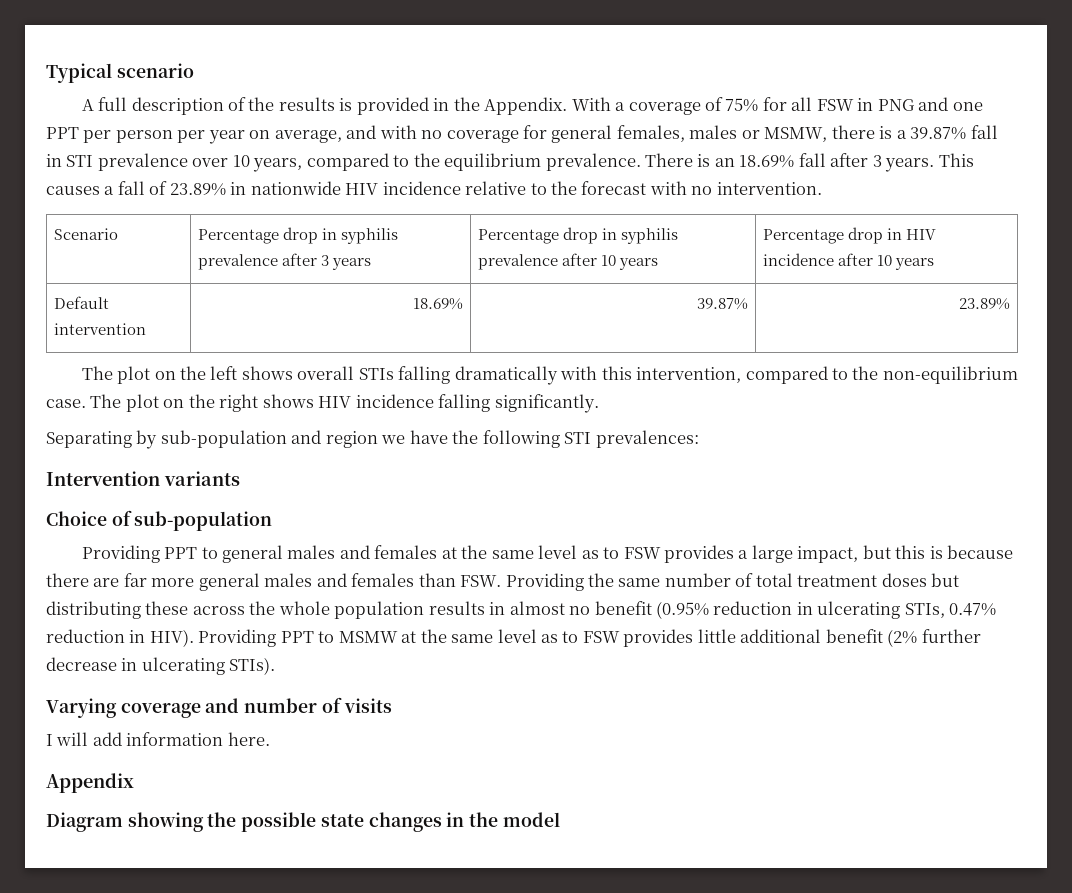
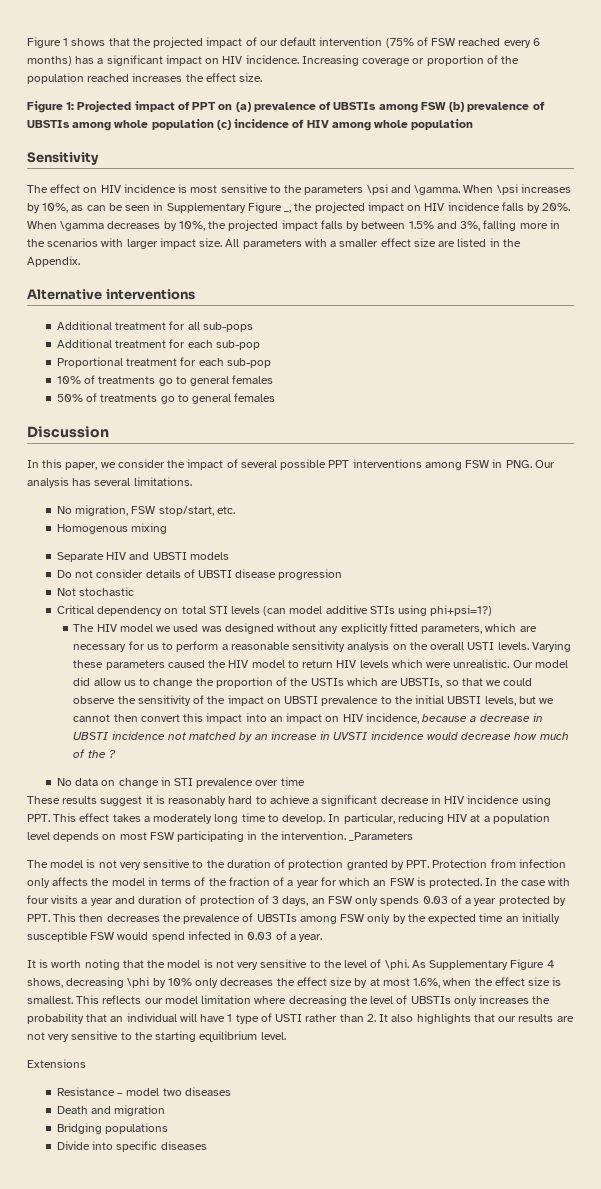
[46,63,194,83] [81,97,983,115] [46,125,998,144] [46,153,974,172] [46,181,822,196] [54,228,119,240] [198,227,399,244] [198,253,372,270] [478,227,679,244] [478,253,659,270] [763,227,937,244] [763,253,935,270] [54,296,110,309] [54,323,147,335] [412,298,463,310] [696,298,748,310] [958,298,1010,310] [81,366,1018,385] [46,394,599,413] [46,430,699,449] [46,471,240,486] [46,510,273,531] [81,545,1014,563] [46,573,960,591] [46,601,997,619] [46,629,981,647] [46,657,276,675] [46,697,392,718] [46,732,270,746] [46,773,134,793] [46,812,560,832] Typical scenario // A full description of the results is provided in the Appendix. With a coverage of 75% for all FSW in PNG and one PPT per person per year on average, and with no coverage for general females, males or MSMW, there is a 39.87% fall in STI prevalence over 10 years, compared to the equilibrium prevalence. There is an 18.69% fall after 3 years. This causes a fall of 23.89% in nationwide HIV incidence relative to the forecast with no intervention. // Scenario | Percentage drop in syphilis prevalence after 3 years | Percentage drop in syphilis prevalence after 10 years | Percentage drop in HIV incidence after 10 years // Default intervention | 18.69% | 39.87% | 23.89% // The plot on the left shows overall STIs falling dramatically with this intervention, compared to the non-equilibrium case. The plot on the right shows HIV incidence falling significantly. // Separating by sub-population and region we have the following STI prevalences: // Intervention variants // Choice of sub-population // Providing PPT to general males and females at the same level as to FSW provides a large impact, but this is because there are far more general males and females than FSW. Providing the same number of total treatment doses but distributing these across the whole population results in almost no benefit (0.95% reduction in ulcerating STIs, 0.47% reduction in HIV). Providing PPT to MSMW at the same level as to FSW provides little additional benefit (2% further decrease in ulcerating STIs). // Varying coverage and number of visits // I will add information here. // Appendix // Diagram showing the possible state changes in the model -> [27,37,540,48] [27,55,520,66] [27,73,263,84] [27,101,545,113] [27,119,474,131] [27,152,99,165] [27,184,571,195] [27,202,571,213] [27,220,560,231] [27,238,521,249] [27,256,80,267] [27,289,195,300] [56,321,253,332] [56,339,260,350] [56,357,271,368] [56,375,274,386] [56,393,276,404] [27,426,109,438] [27,459,555,470] [27,477,192,488] [56,505,235,516] [56,523,168,534] [56,552,229,562] [56,569,343,580] [56,587,135,596] [56,605,493,616] [73,623,537,634] [73,641,571,652] [73,659,568,670] [73,677,533,688] [73,695,554,706] [73,713,543,724] [73,731,569,742] [73,749,116,758] [56,777,305,788] [27,795,551,806] [27,813,550,824] [27,831,414,842] [27,859,566,870] [27,877,571,888] [27,895,566,906] [27,913,560,924] [27,931,323,942] [27,959,554,970] [27,977,562,988] [27,995,551,1006] [27,1013,574,1024] [27,1031,286,1042] [27,1059,86,1068] [56,1087,231,1096] [56,1105,166,1116] [56,1123,169,1134] [56,1141,207,1152] Figure 1 shows that the projected impact of our default intervention (75% of FSW reached every 6 months) has a significant impact on HIV incidence. Increasing coverage or proportion of the population reached increases the effect size. // Figure 1: Projected impact of PPT on (a) prevalence of UBSTIs among FSW (b) prevalence of UBSTIs among whole population (c) incidence of HIV among whole population // Sensitivity // The effect on HIV incidence is most sensitive to the parameters \psi and \gamma. When \psi increases by 10%, as can be seen in Supplementary Figure _, the projected impact on HIV incidence falls by 20%. When \gamma decreases by 10%, the projected impact falls by between 1.5% and 3%, falling more in the scenarios with larger impact size. All parameters with a smaller effect size are listed in the Appendix. // Alternative interventions // Additional treatment for all sub-pops // Additional treatment for each sub-pop // Proportional treatment for each sub-pop // 10% of treatments go to general females // 50% of treatments go to general females // Discussion // In this paper, we consider the impact of several possible PPT interventions among FSW in PNG. Our analysis has several limitations. // No migration, FSW stop/start, etc. // Homogenous mixing // Separate HIV and UBSTI models // Do not consider details of UBSTI disease progression // Not stochastic // Critical dependency on total STI levels (can model additive STIs using phi+psi=1?) // The HIV model we used was designed without any explicitly fitted parameters, which are necessary for us to perform a reasonable sensitivity analysis on the overall USTI levels. Varying these parameters caused the HIV model to return HIV levels which were unrealistic. Our model did allow us to change the proportion of the USTIs which are UBSTIs, so that we could observe the sensitivity of the impact on UBSTI prevalence to the initial UBSTI levels, but we cannot then convert this impact into an impact on HIV incidence, because a decrease in UBSTI incidence not matched by an increase in UVSTI incidence would decrease how much of the ? // No data on change in STI prevalence over time // These results suggest it is reasonably hard to achieve a significant decrease in HIV incidence using PPT. This effect takes a moderately long time to develop. In particular, reducing HIV at a population level depends on most FSW participating in the intervention. _Parameters // The model is not very sensitive to the duration of protection granted by PPT. Protection from infection only affects the model in terms of the fraction of a year for which an FSW is protected. In the case with four visits a year and duration of protection of 3 days, an FSW only spends 0.03 of a year protected by PPT. This then decreases the prevalence of UBSTIs among FSW only by the expected time an initially susceptible FSW would spend infected in 0.03 of a year. // It is worth noting that the model is not very sensitive to the level of \phi. As Supplementary Figure 4 shows, decreasing \phi by 10% only decreases the effect size by at most 1.6%, when the effect size is smallest. This reflects our model limitation where decreasing the level of UBSTIs only increases the probability that an individual will have 1 type of USTI rather than 2. It also highlights that our results are not very sensitive to the starting equilibrium level. // Extensions // Resistance – model two diseases // Death and migration // Bridging populations // Divide into specific diseases

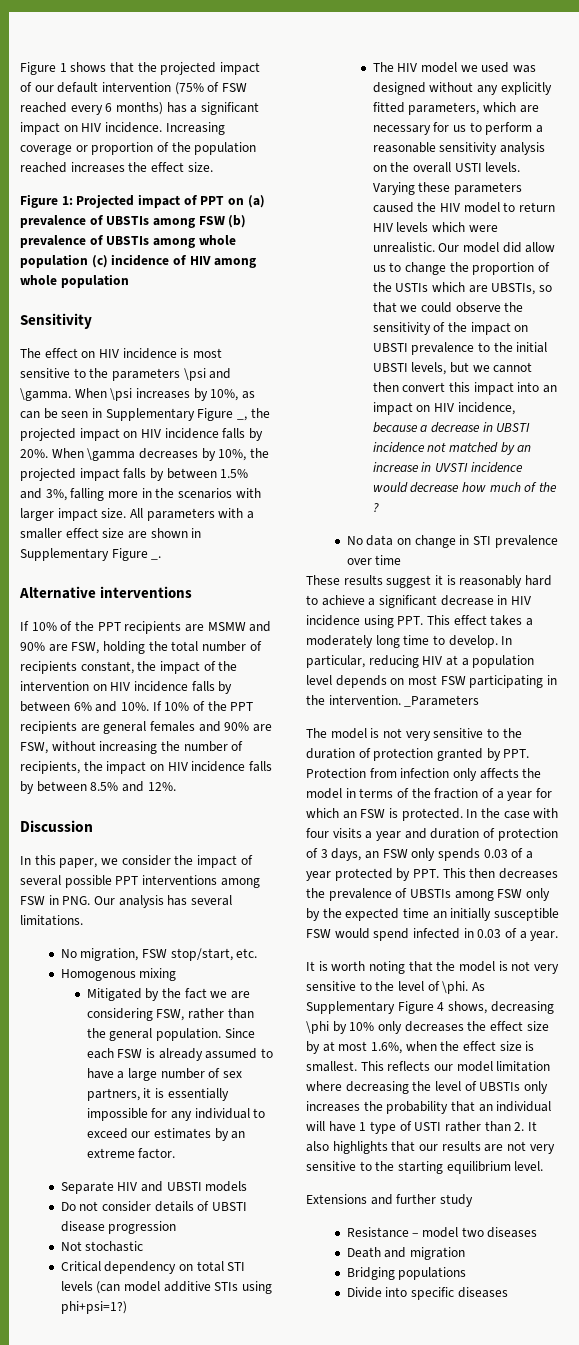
[457,238,521,247] [27,256,80,267] [27,289,195,300] [56,321,253,332] [56,339,260,350] [56,357,271,368] [56,375,274,386] [56,393,276,404] listed in the Appendix. // Alternative interventions // Additional treatment for all sub-pops // Additional treatment for each sub-pop // Proportional treatment for each sub-pop // 10% of treatments go to general females // 50% of treatments go to general females -> [150,528,202,538] [20,548,162,561] [19,586,193,599] [20,621,272,634] [20,641,262,654] [20,661,238,674] [20,681,233,694] [20,701,254,712] [20,721,272,734] [20,741,244,754] [20,761,272,774] [20,781,176,794] shown in Supplementary Figure _. // Alternative interventions // If 10% of the PPT recipients are MSMW and 90% are FSW, holding the total number of recipients constant, the impact of the intervention on HIV incidence falls by between 6% and 10%. If 10% of the PPT recipients are general females and 90% are FSW, without increasing the number of recipients, the impact on HIV incidence falls by between 8.5% and 12%.
(168, 528) none -> [86,988,250,1001] [86,1008,254,1021] [86,1028,255,1041] [86,1048,273,1061] [86,1068,242,1081] [86,1088,229,1101] [86,1108,266,1121] [86,1128,246,1141] [86,1148,176,1159] // Mitigated by the fact we are considering FSW, rather than the general population. Since each FSW is already assumed to have a large number of sex partners, it is essentially impossible for any individual to exceed our estimates by an extreme factor.
(86, 1063) none -> [370,1194,473,1207] and further study

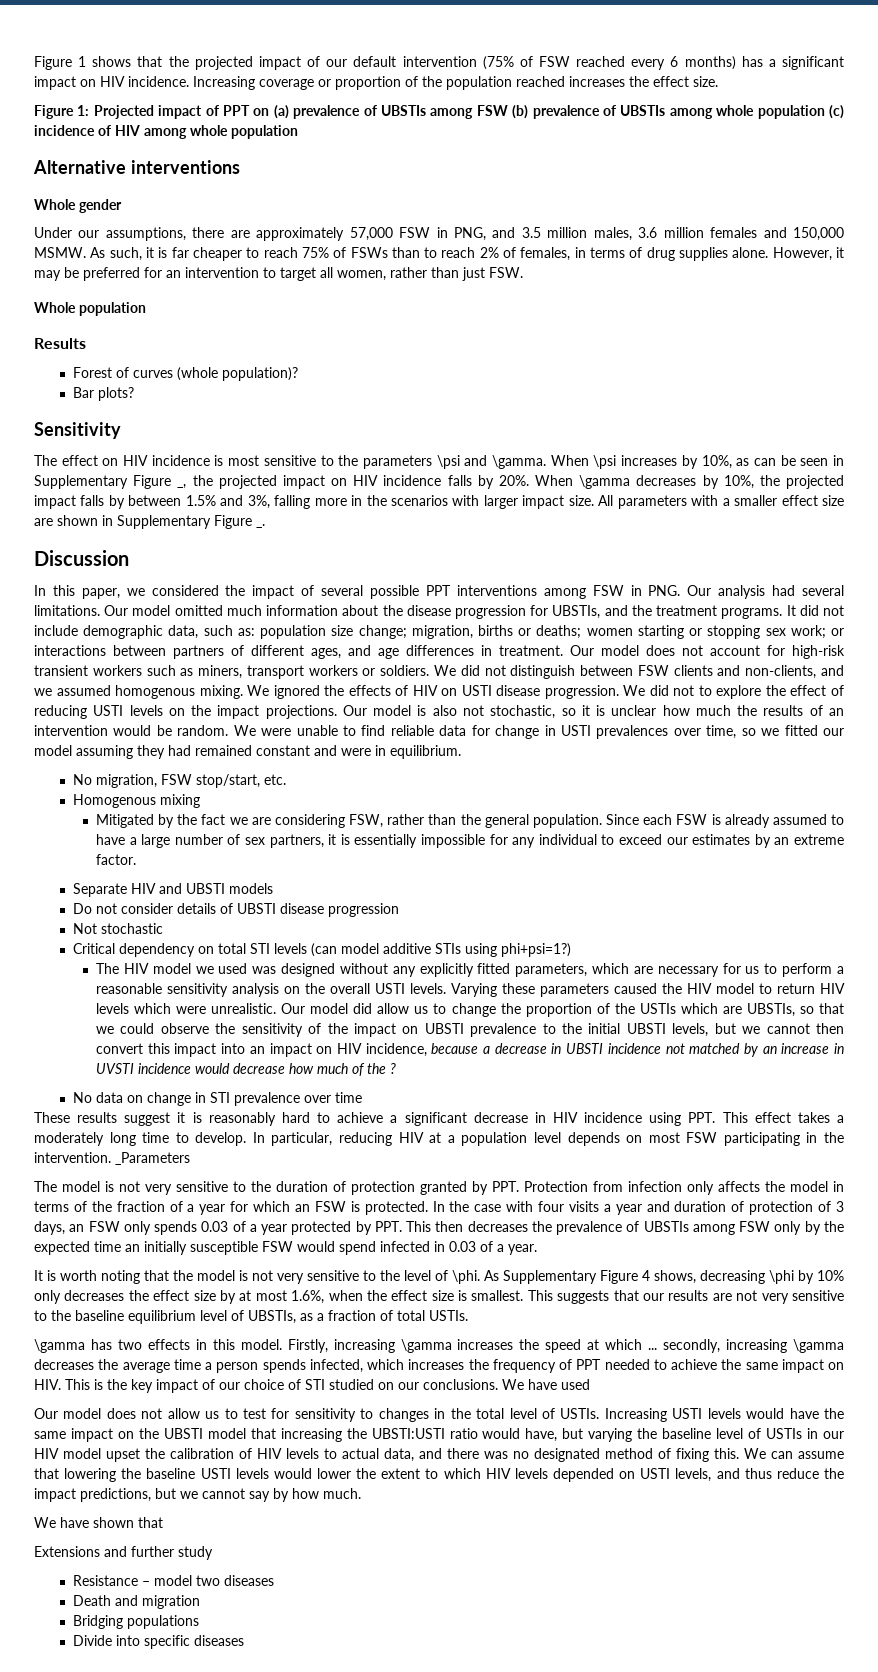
(129, 281) none -> [33,160,240,174] [34,199,122,213] [34,227,845,241] [34,247,845,261] [34,267,523,281] [34,302,146,316] [34,338,86,349] [72,367,298,381] [72,387,134,401] // Alternative interventions // Whole gender // Under our assumptions, there are approximately 57,000 FSW in PNG, and 3.5 million males, 3.6 million females and 150,000 MSMW. As such, it is far cheaper to reach 75% of FSWs than to reach 2% of females, in terms of drug supplies alone. However, it may be preferred for an intervention to target all women, rather than just FSW. // Whole population // Results // Forest of curves (whole population)? // Bar plots?
[19,586,193,599] [20,621,272,634] [20,641,262,654] [20,661,238,674] [20,681,233,694] [20,701,254,712] [20,721,272,734] [20,741,244,754] [20,761,272,774] [20,781,176,794] // Alternative interventions // If 10% of the PPT recipients are MSMW and 90% are FSW, holding the total number of recipients constant, the impact of the intervention on HIV incidence falls by between 6% and 10%. If 10% of the PPT recipients are general females and 90% are FSW, without increasing the number of recipients, the impact on HIV incidence falls by between 8.5% and 12%. -> (265, 526) none
[121,855,171,866] consider -> [151,585,219,596] considered
[167,895,188,906] has -> [772,585,796,596] had
(83, 920) none -> [104,605,844,619] [34,625,844,639] [34,645,845,659] [34,665,845,679] [34,685,844,699] [34,705,844,719] [34,725,845,739] [34,745,461,759] Our model omitted much information about the disease progression for UBSTIs, and the treatment programs. It did not include demographic data, such as: population size change; migration, births or deaths; women starting or stopping sex work; or interactions between partners of different ages, and age differences in treatment. Our model does not account for high-risk transient workers such as miners, transport workers or soldiers. We did not distinguish between FSW clients and non-clients, and we assumed homogenous mixing. We ignored the effects of HIV on USTI disease progression. We did not to explore the effect of reducing USTI levels on the impact projections. Our model is also not stochastic, so it is unclear how much the results of an intervention would be random. We were unable to find reliable data for change in USTI prevalences over time, so we fitted our model assuming they had remained constant and were in equilibrium.
[387,1061,551,1072] [306,1081,548,1094] [306,1101,552,1114] [306,1121,537,1134] [306,1141,388,1154] reflects our model limitation where decreasing the level of UBSTIs only increases the probability that an individual will have 1 type of USTI rather than 2. It also highlights -> [557,1290,610,1304] suggests
[397,1161,544,1174] starting equilibrium level. -> [75,1310,468,1324] [34,1339,845,1353] [34,1359,844,1373] [34,1379,590,1393] [34,1408,844,1422] [34,1428,845,1442] [34,1448,844,1462] [34,1468,844,1482] [34,1488,361,1502] [34,1517,163,1528] baseline equilibrium level of UBSTIs, as a fraction of total USTIs. // \gamma has two effects in this model. Firstly, increasing \gamma increases the speed at which ... secondly, increasing \gamma decreases the average time a person spends infected, which increases the frequency of PPT needed to achieve the same impact on HIV. This is the key impact of our choice of STI studied on our conclusions. We have used // Our model does not allow us to test for sensitivity to changes in the total level of USTIs. Increasing USTI levels would have the same impact on the UBSTI model that increasing the UBSTI:USTI ratio would have, but varying the baseline level of USTIs in our HIV model upset the calibration of HIV levels to actual data, and there was no designated method of fixing this. We can assume that lowering the baseline USTI levels would lower the extent to which HIV levels depended on USTI levels, and thus reduce the impact predictions, but we cannot say by how much. // We have shown that

